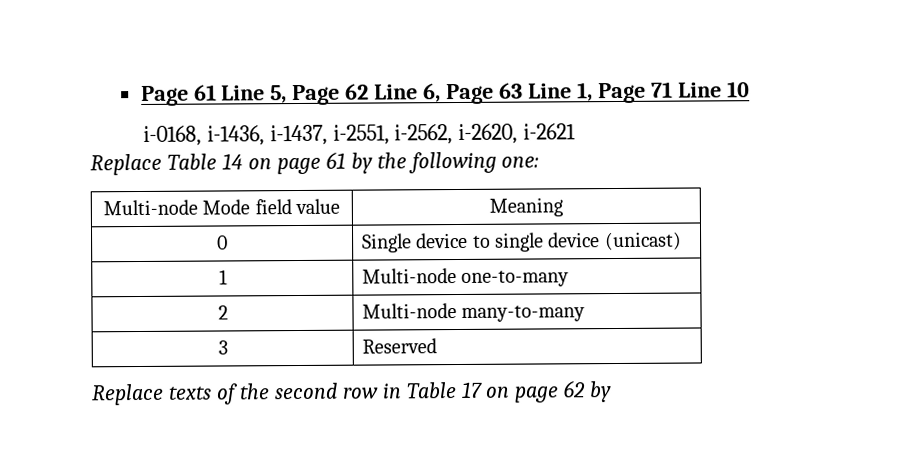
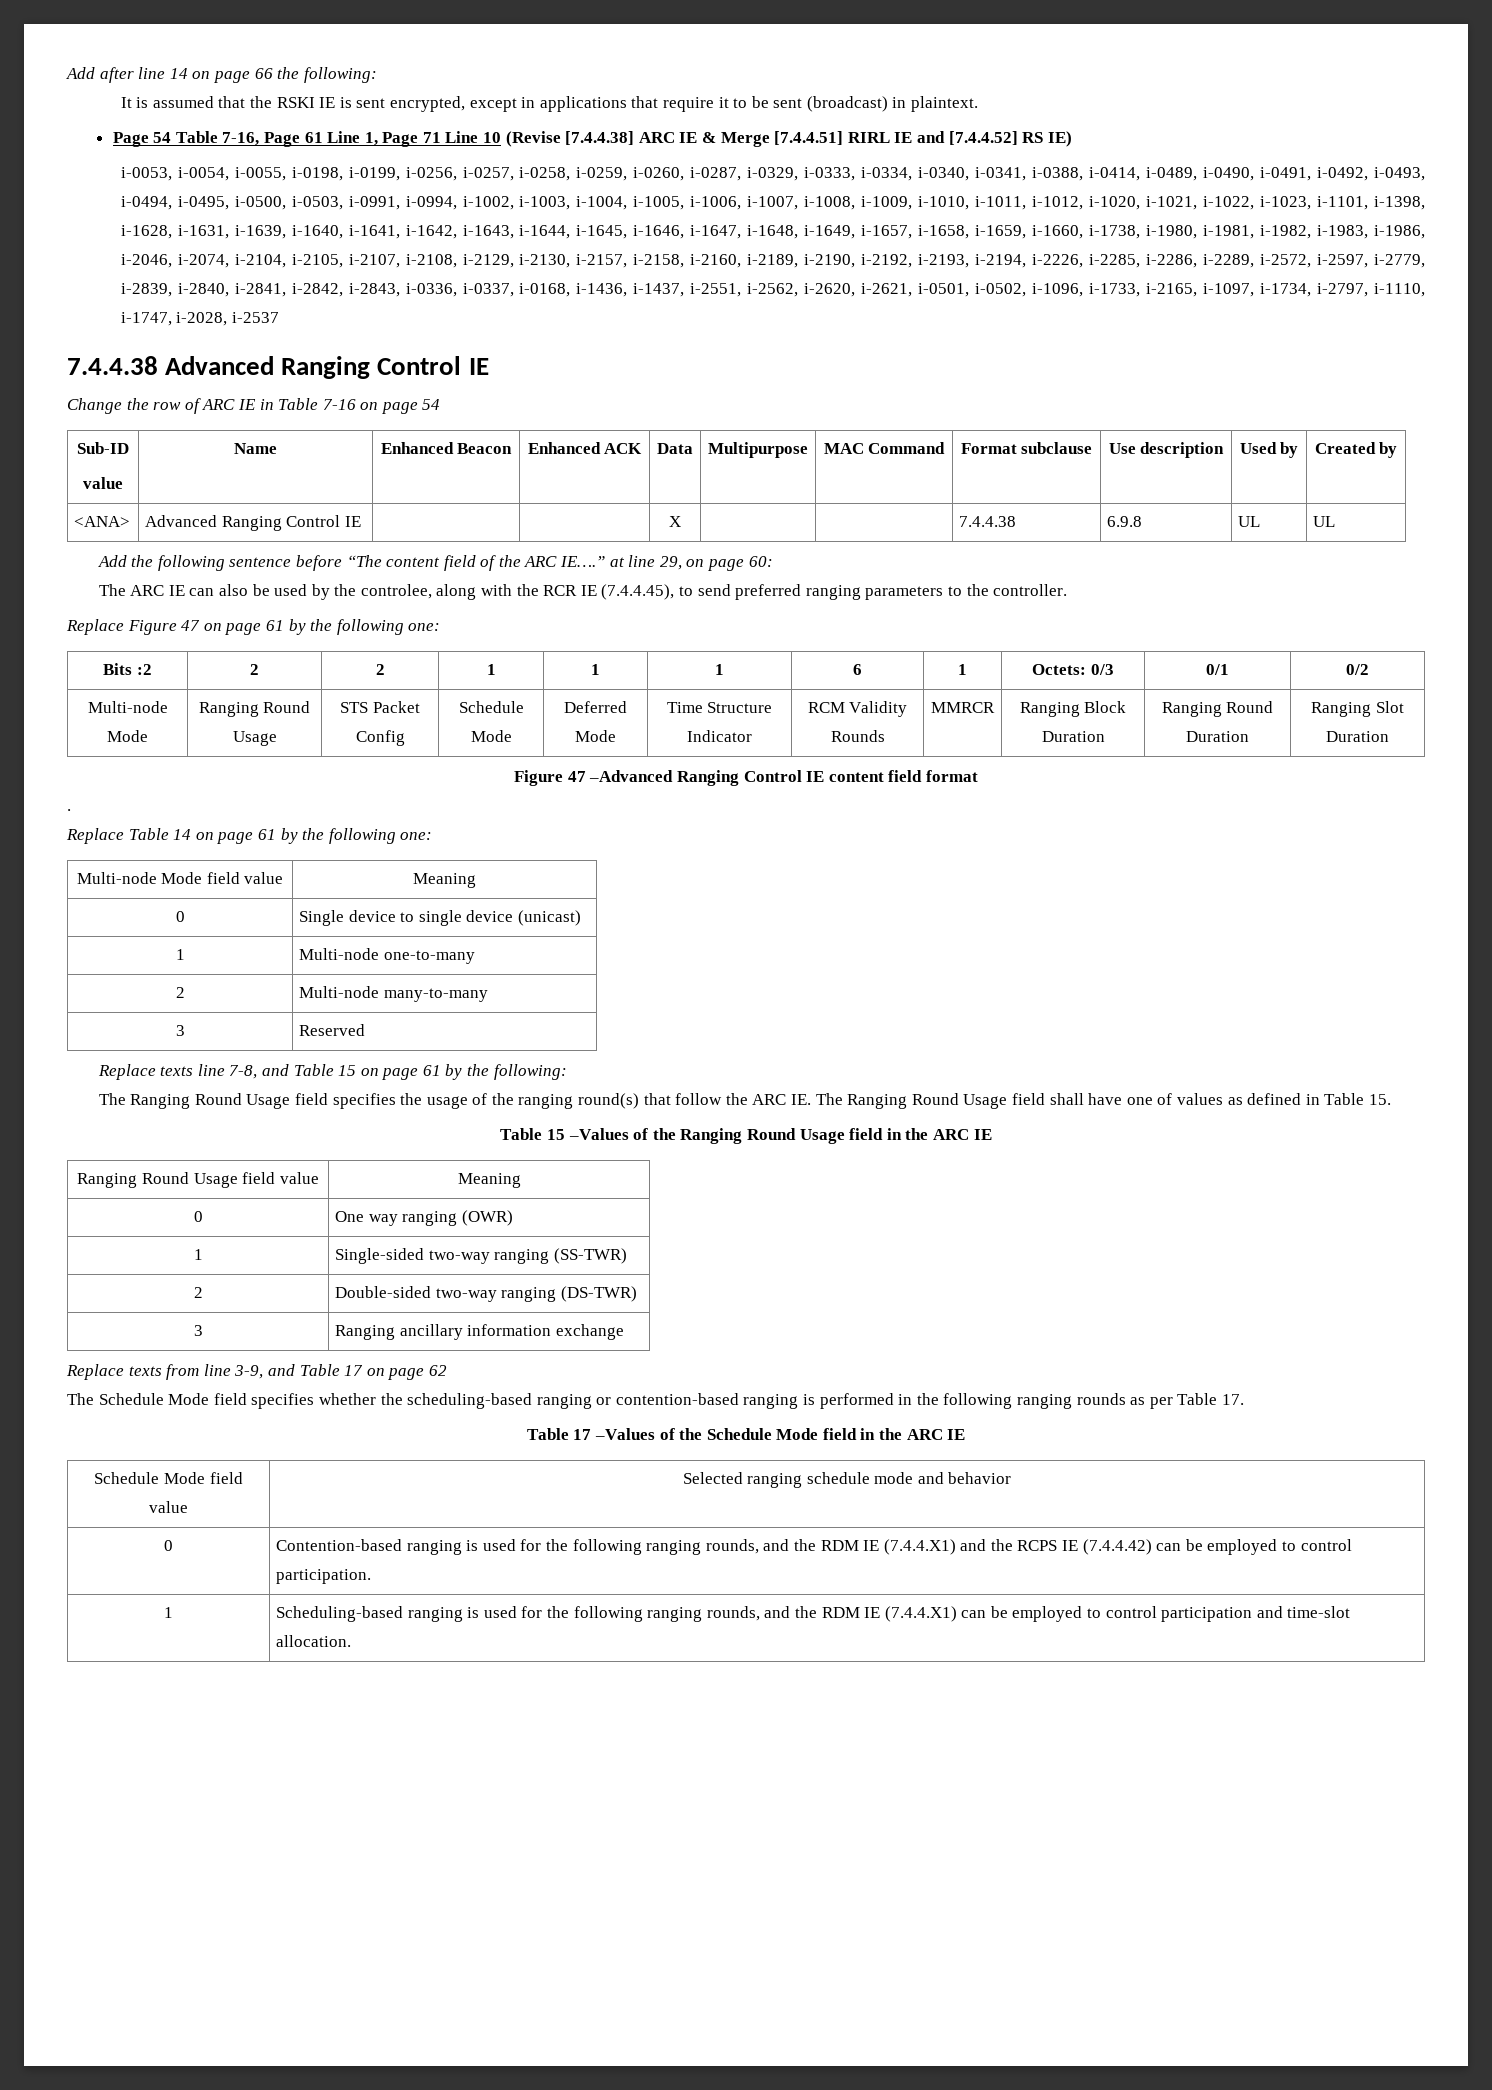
[140,82,524,106] Page 61 Line 5, Page 62 Line 6, Page 63 -> [66,67,377,83] [120,96,979,112] [112,131,323,147] Add after line 14 on page 66 the following: // It is assumed that the RSKI IE is sent encrypted, except in applications that require it to be sent (broadcast) in plaintext. // Page 54 Table 7-16, Page 61
(750, 89) // -> [505,131,1072,147] [120,167,1425,181] [120,196,1425,210] [120,225,1425,239] [120,254,1425,268] [120,283,514,297] (Revise [7.4.4.38] ARC IE & Merge [7.4.4.51] RIRL IE and [7.4.4.52] RS IE) // i-0053, i-0054, i-0055, i-0198, i-0199, i-0256, i-0257, i-0258, i-0259, i-0260, i-0287, i-0329, i-0333, i-0334, i-0340, i-0341, i-0388, i-0414, i-0489, i-0490, i-0491, i-0492, i-0493, i-0494, i-0495, i-0500, i-0503, i-0991, i-0994, i-1002, i-1003, i-1004, i-1005, i-1006, i-1007, i-1008, i-1009, i-1010, i-1011, i-1012, i-1020, i-1021, i-1022, i-1023, i-1101, i-1398, i-1628, i-1631, i-1639, i-1640, i-1641, i-1642, i-1643, i-1644, i-1645, i-1646, i-1647, i-1648, i-1649, i-1657, i-1658, i-1659, i-1660, i-1738, i-1980, i-1981, i-1982, i-1983, i-1986, i-2046, i-2074, i-2104, i-2105, i-2107, i-2108, i-2129, i-2130, i-2157, i-2158, i-2160, i-2189, i-2190, i-2192, i-2193, i-2194, i-2226, i-2285, i-2286, i-2289, i-2572, i-2597, i-2779, i-2839, i-2840, i-2841, i-2842, i-2843, i-0336, i-0337,
[523,123,577,140] i-2621 -> [861,283,1425,297] [120,312,279,326] [67,356,489,379] [67,398,441,414] [77,442,129,454] [83,477,123,489] [234,443,277,454] [380,442,513,454] [527,442,643,454] [657,443,693,454] [708,442,808,458] [823,442,946,454] [960,442,1093,454] [1108,442,1225,458] [1239,442,1299,458] [1314,442,1398,458] [74,516,131,527] [145,515,361,531] [669,516,681,527] [959,516,1017,527] [1107,516,1143,527] [1238,516,1261,527] [1313,516,1336,527] [97,555,773,571] [98,584,1068,600] [66,619,441,635] [103,663,152,675] [250,664,259,675] [375,664,385,675] [486,664,496,675] [591,664,600,675] [715,664,724,675] [853,664,862,675] [958,664,967,675] [1032,664,1114,675] [1206,664,1229,675] [1346,664,1369,675] [87,701,168,713] [107,730,148,742] [198,701,311,717] [232,731,277,746] [340,701,420,713] [355,730,405,746] [458,701,524,713] [470,730,512,742] [564,701,627,713] [575,730,616,742] [666,702,773,713] [687,730,752,742] [807,701,908,717] [830,730,885,742] [931,702,995,713] [1019,701,1127,717] [1041,731,1105,742] [1161,701,1274,717] [1186,731,1249,742] [1311,701,1404,717] [1326,731,1389,742] [514,770,978,786] [67,809,71,811] i-2621, i-0501, i-0502, i-1096, i-1733, i-2165, i-1097, i-1734, i-2797, i-1110, i-1747, i-2028, i-2537 // 7.4.4.38 Advanced Ranging Control IE // Change the row of ARC IE in Table 7-16 on page 54 // Sub-ID // value | Name | Enhanced Beacon | Enhanced ACK | Data | Multipurpose | MAC Command | Format subclause | Use description | Used by | Created by // <ANA> | Advanced Ranging Control IE | | | X | | | 7.4.4.38 | 6.9.8 | UL | UL // Add the following sentence before “The content field of the ARC IE….” at line 29, on page 60: // The ARC IE can also be used by the controlee, along with the RCR IE (7.4.4.45), to send preferred ranging parameters to the controller. // Replace Figure 47 on page 61 by the following one: // Bits :2 | 2 | 2 | 1 | 1 | 1 | 6 | 1 | Octets: 0/3 | 0/1 | 0/2 // Multi-node Mode | Ranging Round Usage | STS Packet Config | Schedule Mode | Deferred Mode | Time Structure Indicator | RCM Validity Rounds | MMRCR | Ranging Block Duration | Ranging Round Duration | Ranging Slot Duration // Figure 47 –Advanced Ranging Control IE content field format // .
[215,380,613,405] of the second row in Table 17 on page 62 by -> [197,1064,567,1080] [98,1093,1391,1109] [500,1128,992,1144] [77,1172,319,1188] [457,1173,521,1188] [193,1211,203,1222] [335,1210,513,1226] [193,1249,203,1260] [335,1248,627,1264] [193,1287,203,1298] [335,1286,637,1302] [193,1325,203,1336] [335,1324,624,1340] [66,1364,447,1380] [67,1393,1244,1409] [526,1428,966,1440] [94,1472,243,1484] [149,1501,188,1513] [682,1472,1012,1488] [164,1540,173,1551] [276,1539,1352,1555] [276,1569,372,1584] [164,1607,173,1618] [276,1606,1351,1622] [276,1635,352,1647] line 7-8, and Table 15 on page 61 by the following: // The Ranging Round Usage field specifies the usage of the ranging round(s) that follow the ARC IE. The Ranging Round Usage field shall have one of values as defined in Table 15. // Table 15 –Values of the Ranging Round Usage field in the ARC IE // Ranging Round Usage field value | Meaning // 0 | One way ranging (OWR) // 1 | Single-sided two-way ranging (SS-TWR) // 2 | Double-sided two-way ranging (DS-TWR) // 3 | Ranging ancillary information exchange // Replace texts from line 3-9, and Table 17 on page 62 // The Schedule Mode field specifies whether the scheduling-based ranging or contention-based ranging is performed in the following ranging rounds as per Table 17. // Table 17 –Values of the Schedule Mode field in the ARC IE // Schedule Mode field value | Selected ranging schedule mode and behavior // 0 | Contention-based ranging is used for the following ranging rounds, and the RDM IE (7.4.4.X1) and the RCPS IE (7.4.4.42) can be employed to control participation. // 1 | Scheduling-based ranging is used for the following ranging rounds, and the RDM IE (7.4.4.X1) can be employed to control participation and time-slot allocation.

